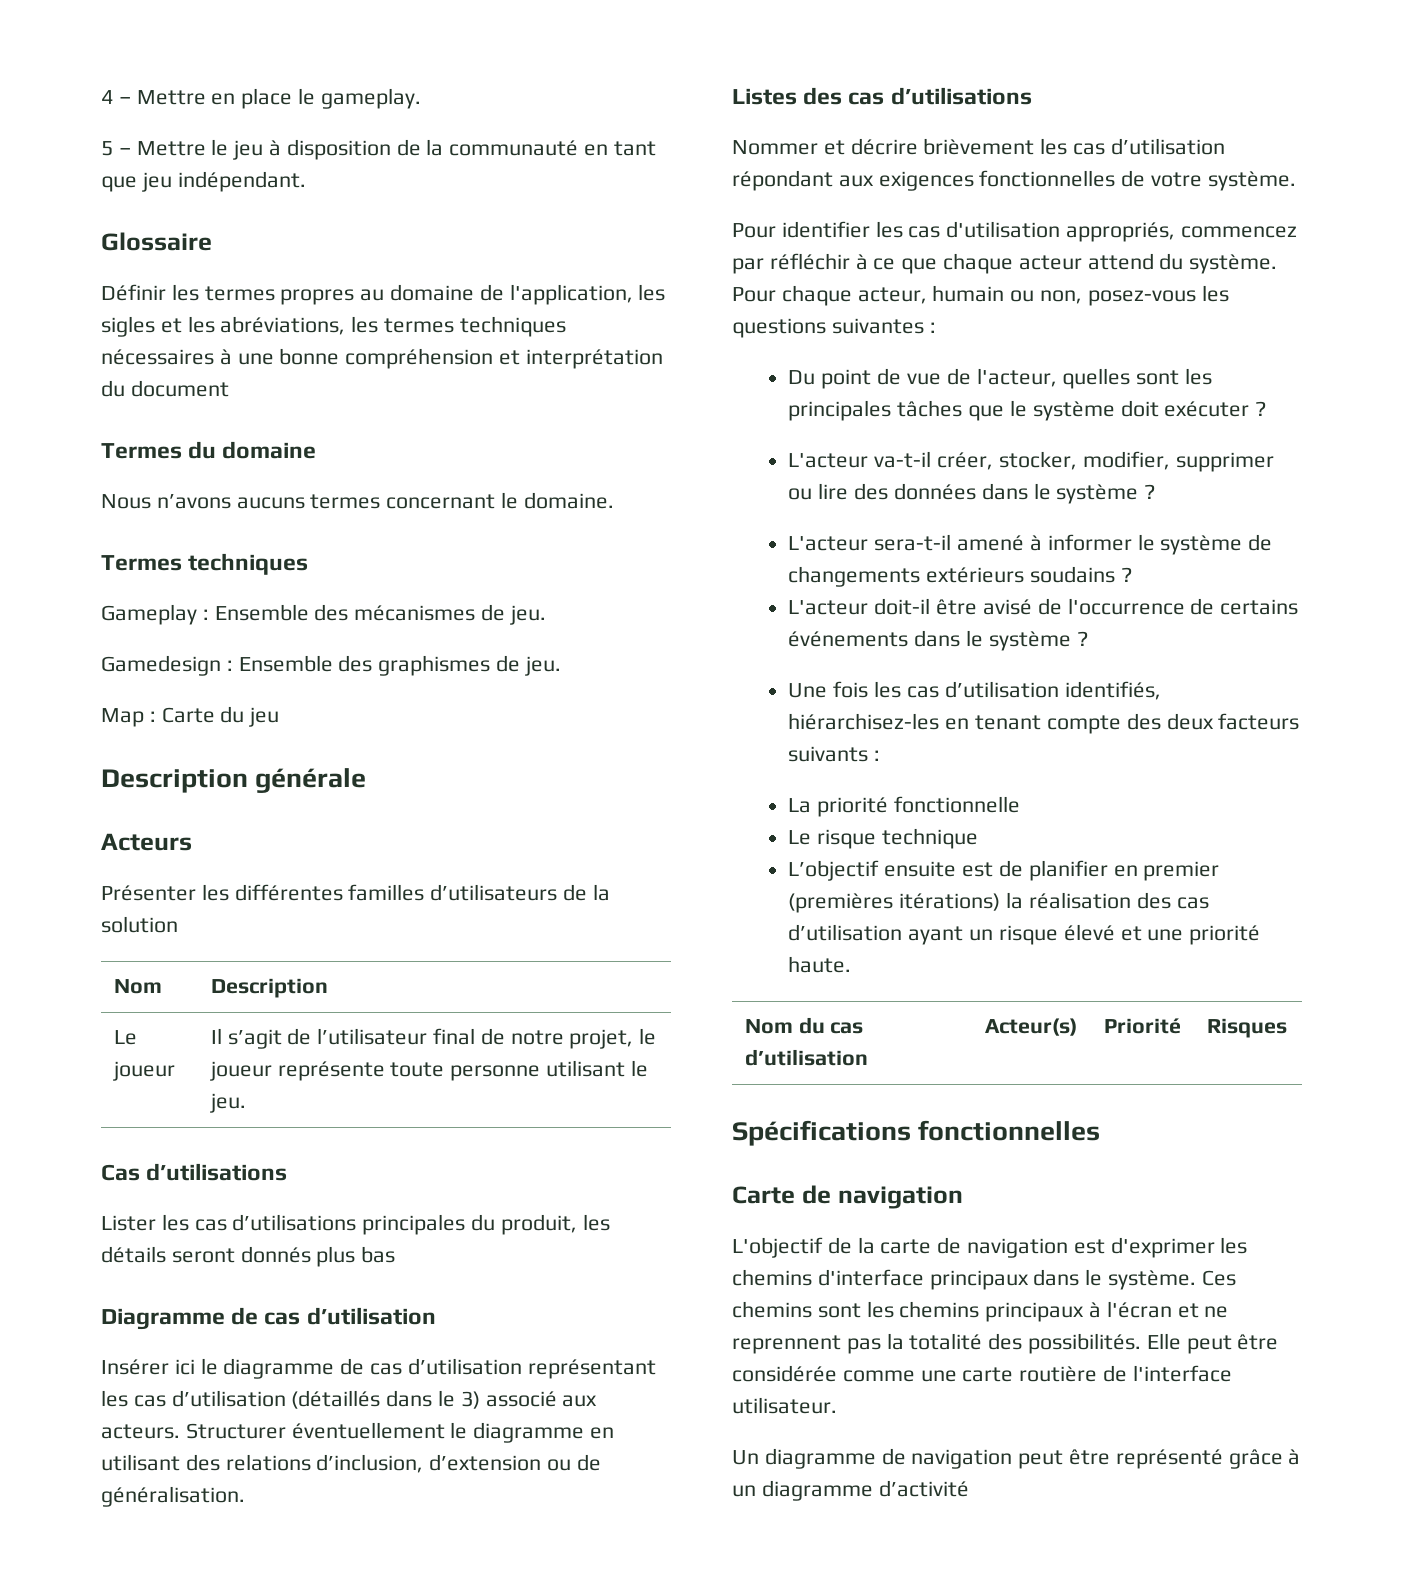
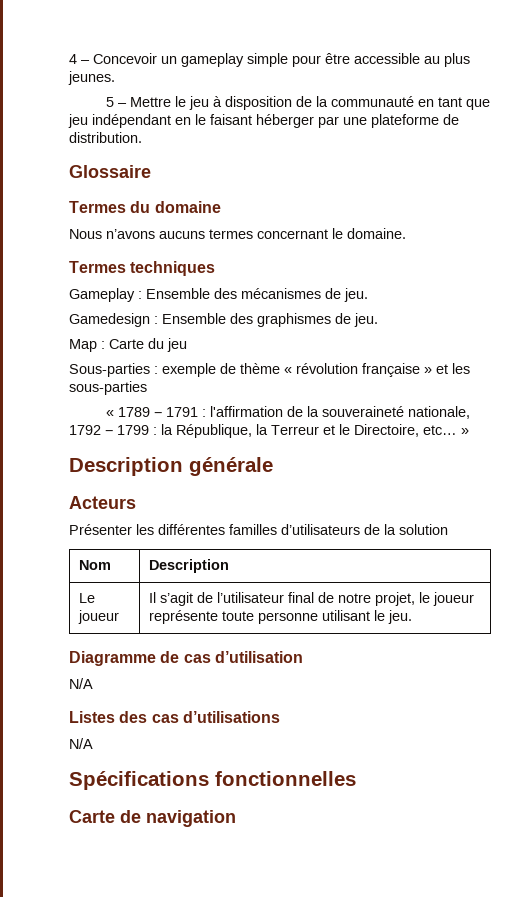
[136,88,421,109] Mettre en place le gameplay. -> [93,53,470,67] [68,71,115,85] Concevoir un gameplay simple pour être accessible au plus jeunes.
[177,171,306,192] [101,232,212,251] [101,284,666,305] [101,316,566,337] [101,348,663,369] [101,380,229,397] indépendant. // Glossaire // Définir les termes propres au domaine de l'application, les sigles et les abréviations, les termes techniques nécessaires à une bonne compréhension et interprétation du document -> [92,114,459,128] [69,132,142,143] [69,165,151,178] indépendant en le faisant héberger par une plateforme de distribution. // Glossaire
(280, 717) none -> [69,363,470,377] [69,381,147,395] [105,406,470,419] [69,424,469,438] // Sous-parties : exemple de thème « révolution française » et les sous-parties // « 1789 − 1791 : l'affirmation de la souveraineté nationale, 1792 − 1799 : la République, la Terreur et le Directoire, etc… »
[101,1163,288,1181] [101,1214,610,1235] [101,1246,396,1267] [101,1307,436,1330] [101,1358,656,1379] [101,1390,598,1409] [101,1422,615,1443] [101,1454,601,1473] [101,1486,245,1507] [732,87,1032,105] [732,138,1225,155] [732,170,1296,191] [732,221,1297,242] [732,253,1278,274] [732,285,1229,306] [732,318,936,338] [788,368,1212,389] [788,400,1267,421] [788,451,1274,472] [788,483,1156,504] [788,534,1273,555] [788,566,1132,587] [788,598,1299,615] [788,630,1088,651] [788,681,1161,700] [788,713,1300,734] [788,746,881,762] [788,796,1021,817] [788,828,979,849] [788,860,1220,881] [788,892,1209,913] [788,924,1261,945] [788,956,852,973] [744,1017,864,1034] [744,1049,868,1066] [984,1018,1077,1036] [1103,1018,1181,1034] [1206,1018,1287,1038] Cas d’utilisations // Lister les cas d’utilisations principales du produit, les détails seront donnés plus bas // Diagramme de cas d’utilisation // Insérer ici le diagramme de cas d’utilisation représentant les cas d’utilisation (détaillés dans le 3) associé aux acteurs. Structurer éventuellement le diagramme en utilisant des relations d’inclusion, d’extension ou de généralisation. // Listes des cas d’utilisations // Nommer et décrire brièvement les cas d’utilisation répondant aux exigences fonctionnelles de votre système. // Pour identifier les cas d'utilisation appropriés, commencez par réfléchir à ce que chaque acteur attend du système. Pour chaque acteur, humain ou non, posez-vous les questions suivantes : // Du point de vue de l'acteur, quelles sont les principales tâches que le système doit exécuter ? // L'acteur va-t-il créer, stocker, modifier, supprimer ou lire des données dans le système ? // L'acteur sera-t-il amené à informer le système de changements extérieurs soudains ? // L'acteur doit-il être avisé de l'occurrence de certains événements dans le système ? // Une fois les cas d’utilisation identifiés, hiérarchisez-les en tenant compte des deux facteurs suivants : // La priorité fonctionnelle // Le risque technique // L’objectif ensuite est de planifier en premier (premières itérations) la réalisation des cas d’utilisation ayant un risque élevé et une priorité haute. // Nom du cas d’utilisation | Acteur(s) | Priorité | Risques -> [69,651,303,666] [69,678,93,689] [69,711,280,723] [69,738,93,749] Diagramme de cas d’utilisation // N/A // Listes des cas d’utilisations // N/A
[732,1237,1248,1258] [732,1269,1236,1290] [732,1301,1229,1322] [732,1333,1279,1354] [732,1365,1232,1382] [732,1397,837,1414] [732,1448,1301,1469] [732,1480,969,1501] // L'objectif de la carte de navigation est d'exprimer les chemins d'interface principaux dans le système. Ces chemins sont les chemins principaux à l'écran et ne reprennent pas la totalité des possibilités. Elle peut être considérée comme une carte routière de l'interface utilisateur. // Un diagramme de navigation peut être représenté grâce à un diagramme d’activité -> (236, 818) none

